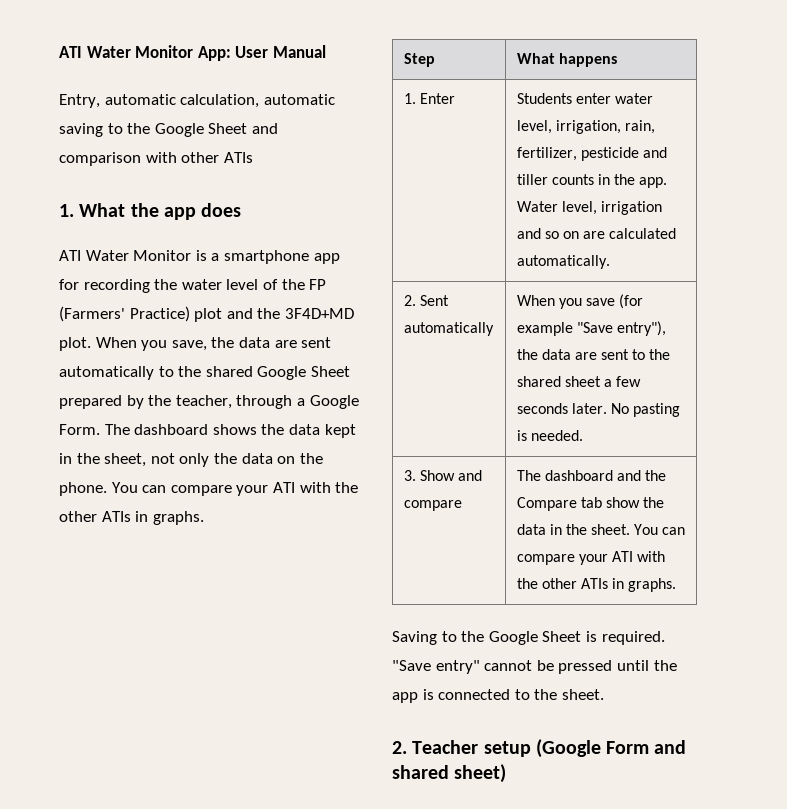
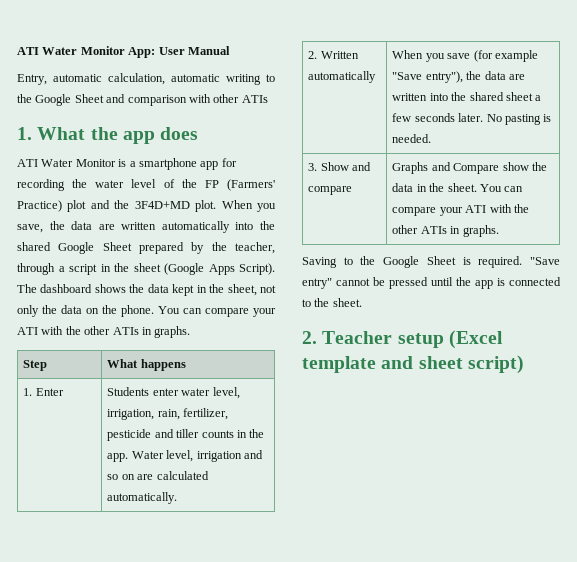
[59,123,103,137] saving -> [226,74,261,85] writing
[301,337,332,348] [59,366,174,380] sent automatically to -> [121,221,254,233] written automatically into
[309,395,359,409] [59,424,100,435] Google Form. -> [69,263,275,275] script in the sheet (Google Apps Script).
[419,295,449,306] Sent -> [320,51,359,59] Written
[601,349,646,360] sent to -> [392,93,448,101] written into
[516,470,667,481] [516,497,602,511] The dashboard and the Compare tab -> [392,162,500,174] Graphs and Compare
[535,739,687,758] [392,764,507,783] (Google Form and shared sheet) -> [448,330,503,349] [302,355,524,374] (Excel template and sheet script)

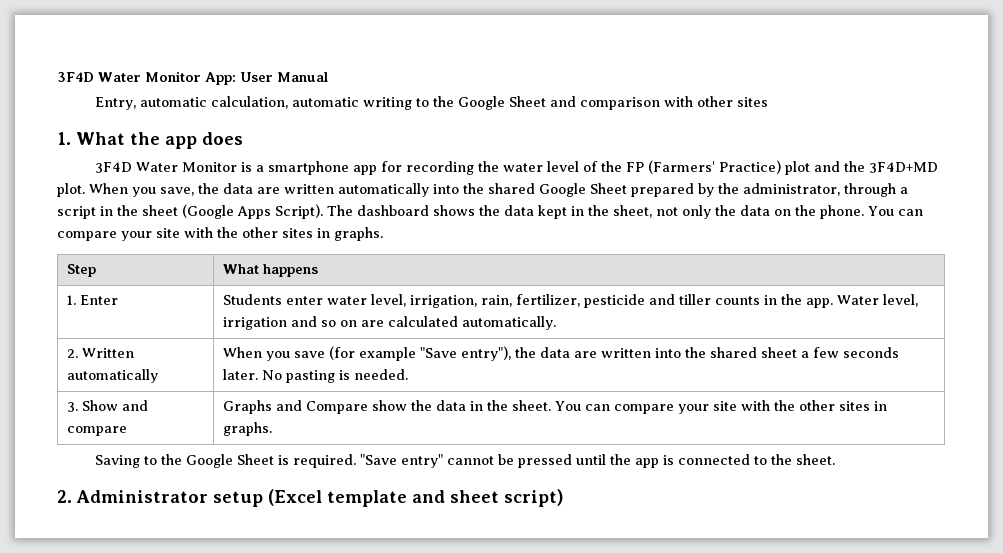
[17,47,39,55] ATI -> [57,72,94,82] 3F4D
[241,95,268,103] ATIs -> [736,97,768,107] sites
[17,159,38,167] ATI -> [94,162,132,173] 3F4D
[235,242,275,254] teacher, -> [743,183,840,196] administrator,
[17,326,139,335] ATI with the other ATIs -> [156,227,313,238] site with the other sites
[465,204,529,213] [392,225,447,234] ATI with the other ATIs -> [712,400,870,411] site with the other sites
[322,331,393,344] Teacher -> [76,490,208,503] Administrator

